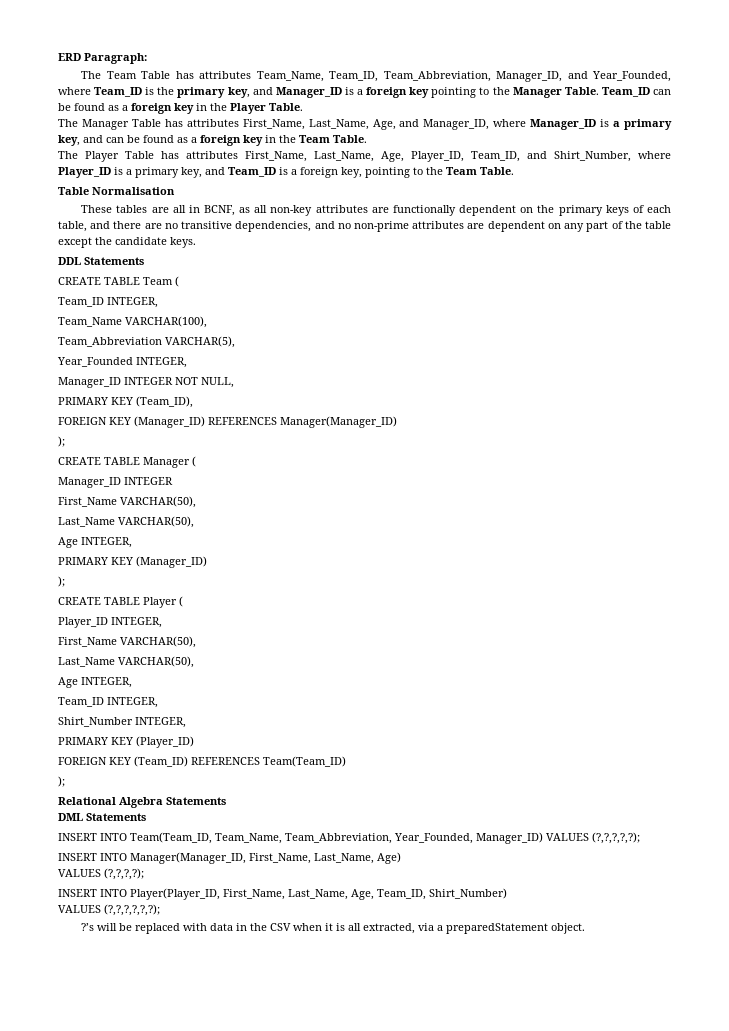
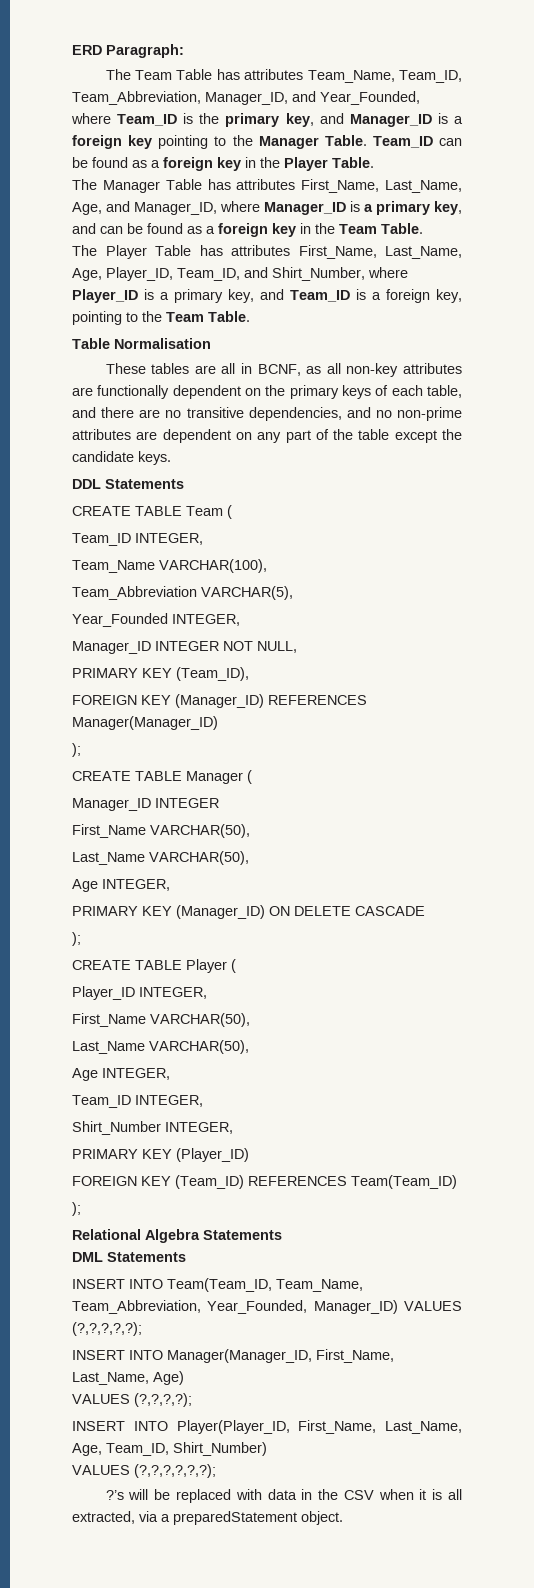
(207, 562) none -> [269,906,425,916] ON DELETE CASCADE

